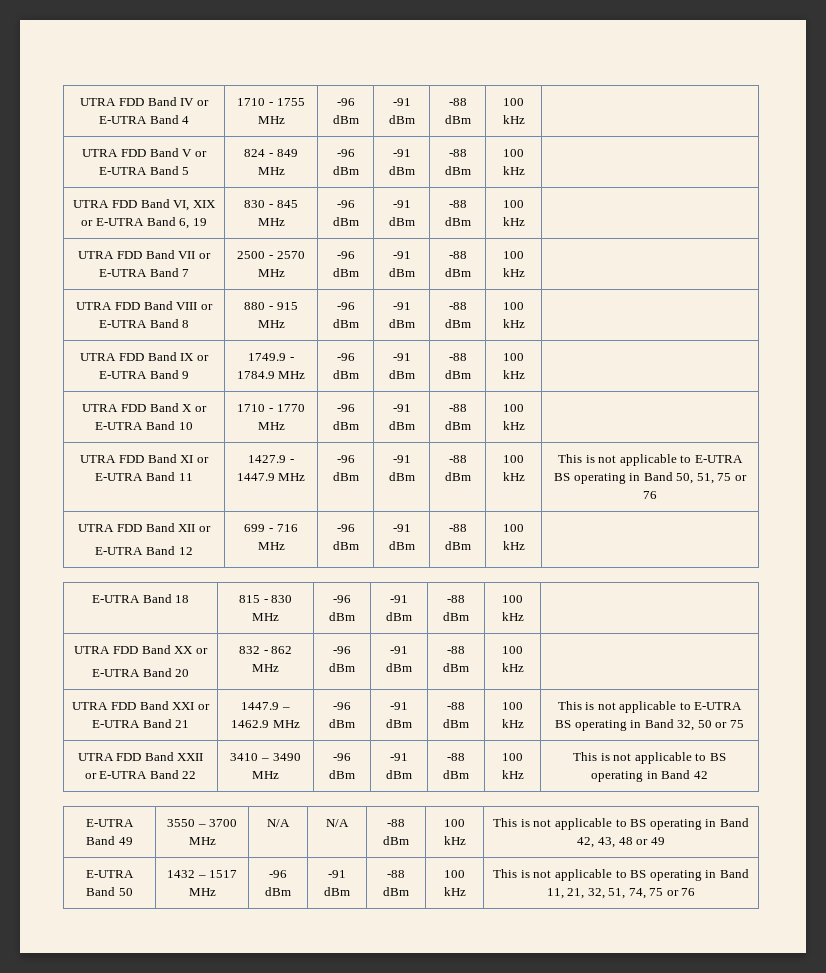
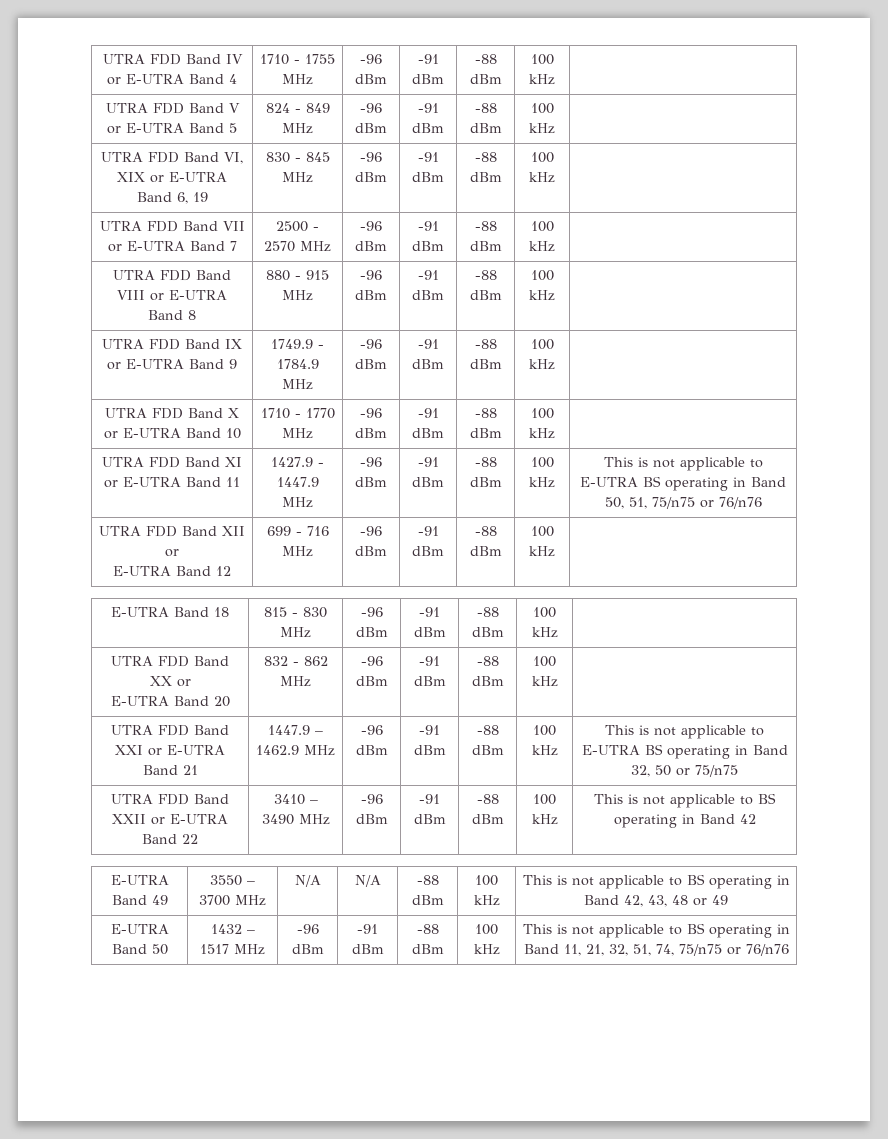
[717,473,747,481] [643,491,657,499] 75 or 76 -> [651,497,762,509] 75/n75 or 76/n76
[729,720,744,728] 75 -> [695,765,738,777] 75/n75
[649,888,696,896] 75 or 76 -> [678,944,789,956] 75/n75 or 76/n76

